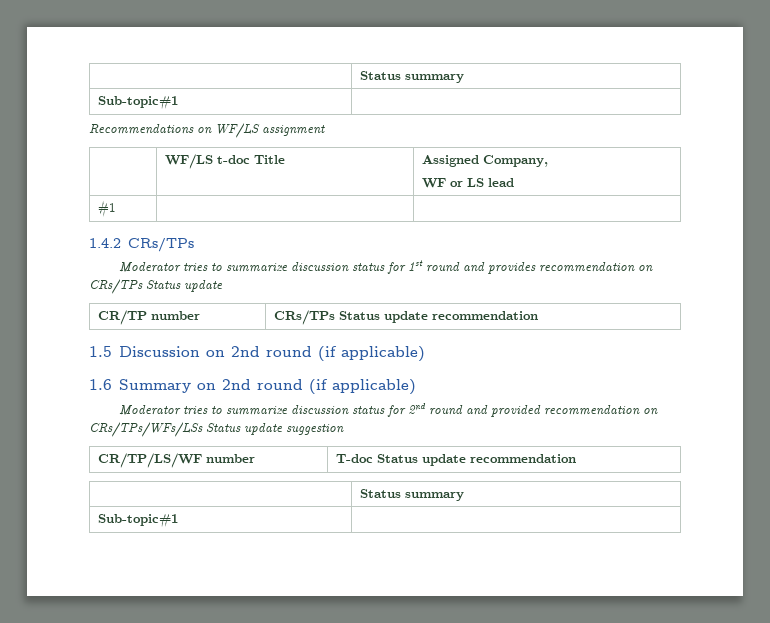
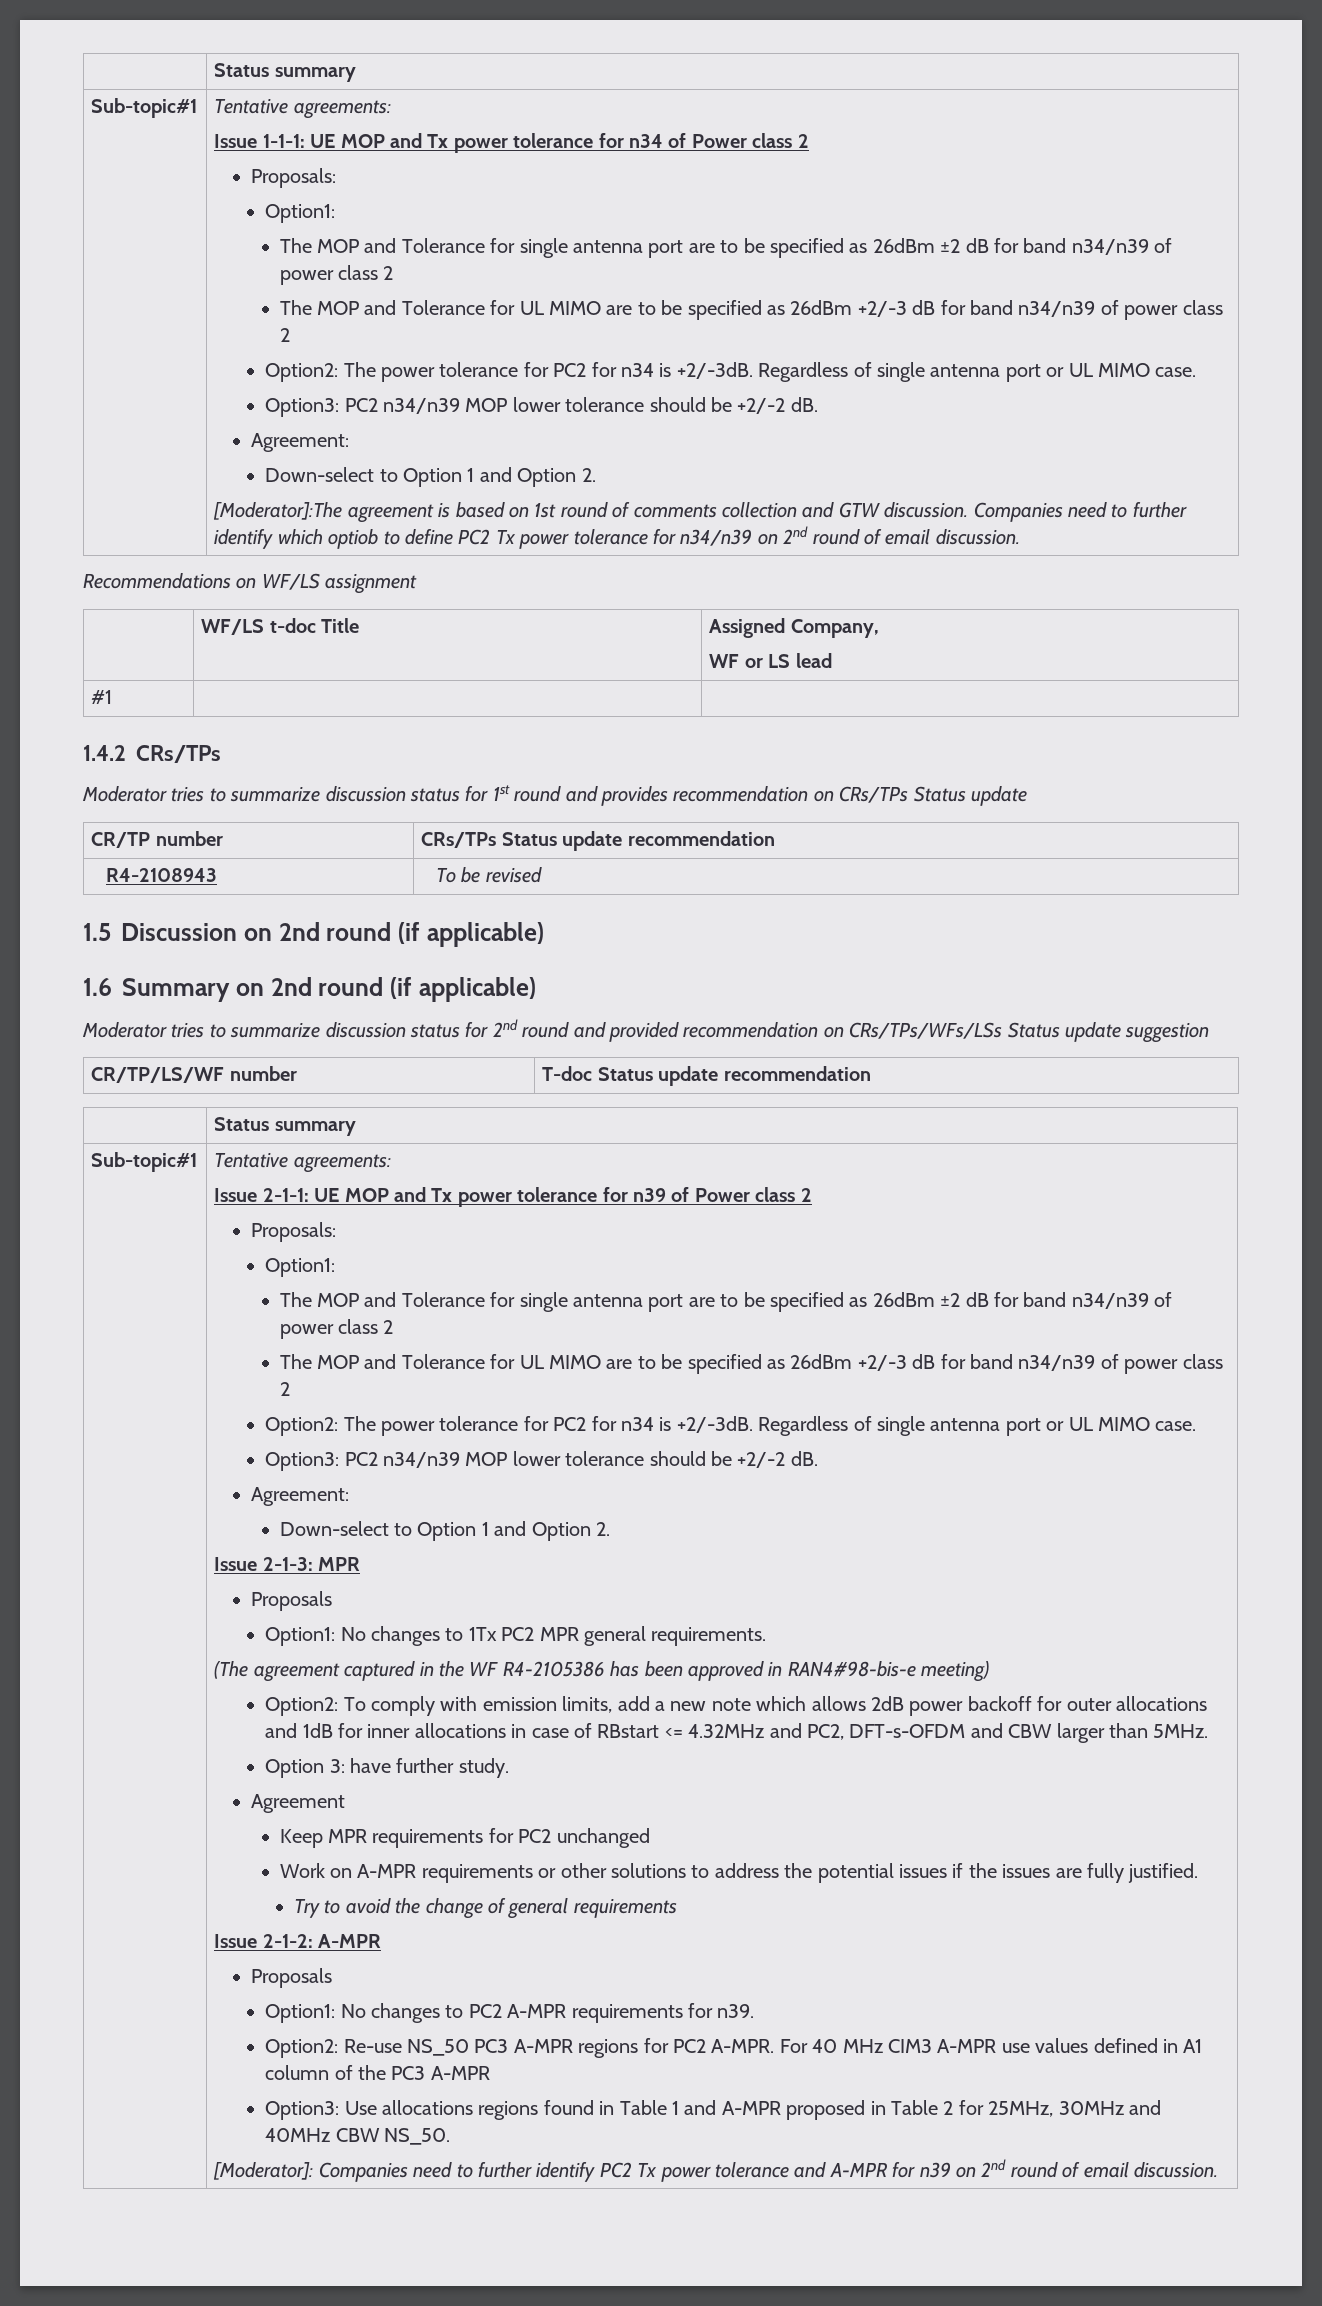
[359,71,464,83] [97,96,178,110] | Status summary // Sub-topic#1 | -> [214,63,356,82] [91,98,198,118] [214,99,391,119] [214,133,809,153] [250,168,336,188] [265,204,336,223] [279,238,1173,258] [279,265,394,285] [279,300,1223,320] [279,328,290,342] [265,362,1197,382] [265,397,818,417] [250,433,349,452] [265,467,596,487] [213,502,1187,523] [214,526,1020,549] | Status summary // Sub-topic#1 | Tentative agreements: // Issue 1-1-1: UE MOP and Tx power tolerance for n34 of Power class 2 // Proposals: // Option1: // The MOP and Tolerance for single antenna port are to be specified as 26dBm ±2 dB for band n34/n39 of power class 2 // The MOP and Tolerance for UL MIMO are to be specified as 26dBm +2/-3 dB for band n34/n39 of power class 2 // Option2: The power tolerance for PC2 for n34 is +2/-3dB. Regardless of single antenna port or UL MIMO case. // Option3: PC2 n34/n39 MOP lower tolerance should be +2/-2 dB. // Agreement: // Down-select to Option 1 and Option 2. // [Moderator]:The agreement is based on 1st round of comments collection and GTW discussion. Companies need to further identify which optiob to define PC2 Tx power tolerance for n34/n39 on 2nd round of email discussion.
(538, 315) none -> [105,868,217,882] [435,867,542,883] // R4-2108943 | To be revised
(178, 521) none -> [214,1153,391,1173] [214,1187,812,1207] [250,1222,336,1242] [265,1258,336,1277] [279,1292,1173,1312] [279,1319,394,1339] [279,1354,1223,1374] [279,1382,290,1396] [265,1416,1197,1436] [265,1451,818,1471] [250,1487,349,1506] [279,1521,611,1541] [214,1557,361,1571] [250,1591,332,1611] [265,1626,767,1646] [214,1661,990,1682] [265,1696,1208,1716] [265,1723,1209,1743] [265,1758,509,1778] [250,1794,345,1813] [279,1828,650,1848] [279,1863,1199,1883] [294,1898,677,1919] [214,1934,382,1948] [250,1968,332,1988] [265,2003,755,2023] [265,2038,1203,2058] [265,2065,490,2080] [265,2100,1162,2120] [265,2128,451,2145] [213,2159,1219,2182] Tentative agreements: // Issue 2-1-1: UE MOP and Tx power tolerance for n39 of Power class 2 // Proposals: // Option1: // The MOP and Tolerance for single antenna port are to be specified as 26dBm ±2 dB for band n34/n39 of power class 2 // The MOP and Tolerance for UL MIMO are to be specified as 26dBm +2/-3 dB for band n34/n39 of power class 2 // Option2: The power tolerance for PC2 for n34 is +2/-3dB. Regardless of single antenna port or UL MIMO case. // Option3: PC2 n34/n39 MOP lower tolerance should be +2/-2 dB. // Agreement: // Down-select to Option 1 and Option 2. // Issue 2-1-3: MPR // Proposals // Option1: No changes to 1Tx PC2 MPR general requirements. // (The agreement captured in the WF R4-2105386 has been approved in RAN4#98-bis-e meeting) // Option2: To comply with emission limits, add a new note which allows 2dB power backoff for outer allocations and 1dB for inner allocations in case of RBstart <= 4.32MHz and PC2, DFT-s-OFDM and CBW larger than 5MHz. // Option 3: have further study. // Agreement // Keep MPR requirements for PC2 unchanged // Work on A-MPR requirements or other solutions to address the potential issues if the issues are fully justified. // Try to avoid the change of general requirements // Issue 2-1-2: A-MPR // Proposals // Option1: No changes to PC2 A-MPR requirements for n39. // Option2: Re-use NS_50 PC3 A-MPR regions for PC2 A-MPR. For 40 MHz CIM3 A-MPR use values defined in A1 column of the PC3 A-MPR // Option3: Use allocations regions found in Table 1 and A-MPR proposed in Table 2 for 25MHz, 30MHz and 40MHz CBW NS_50. // [Moderator]: Companies need to further identify PC2 Tx power tolerance and A-MPR for n39 on 2nd round of email discussion.

